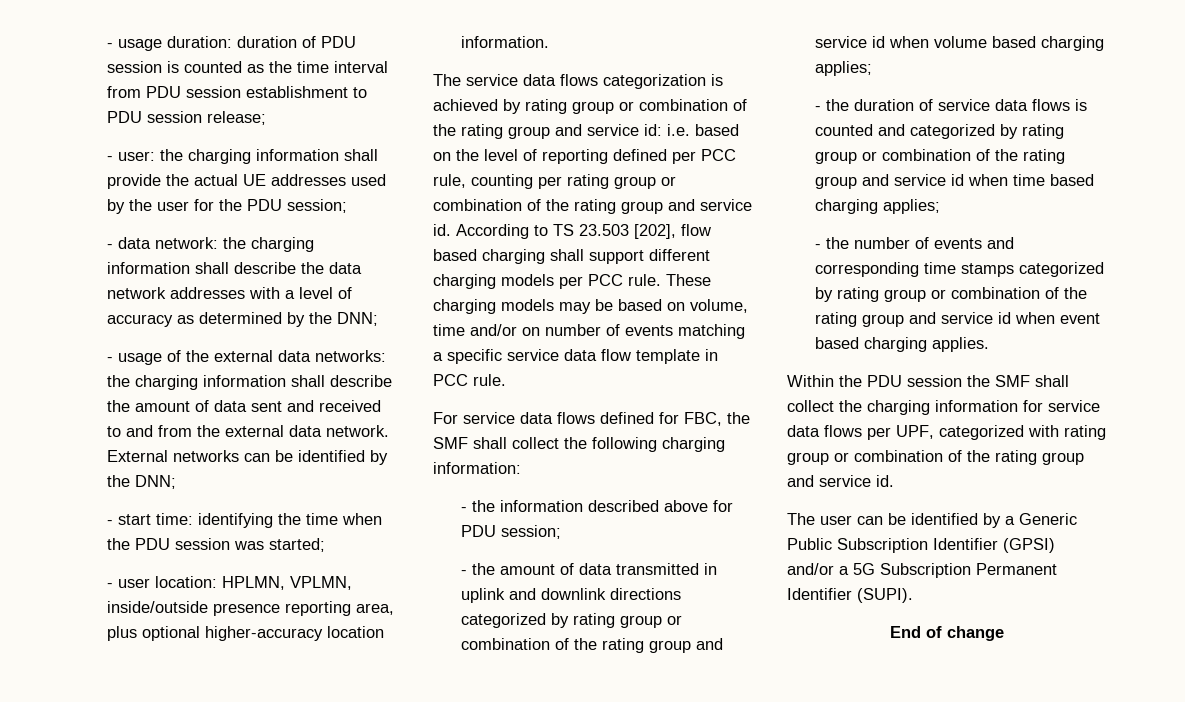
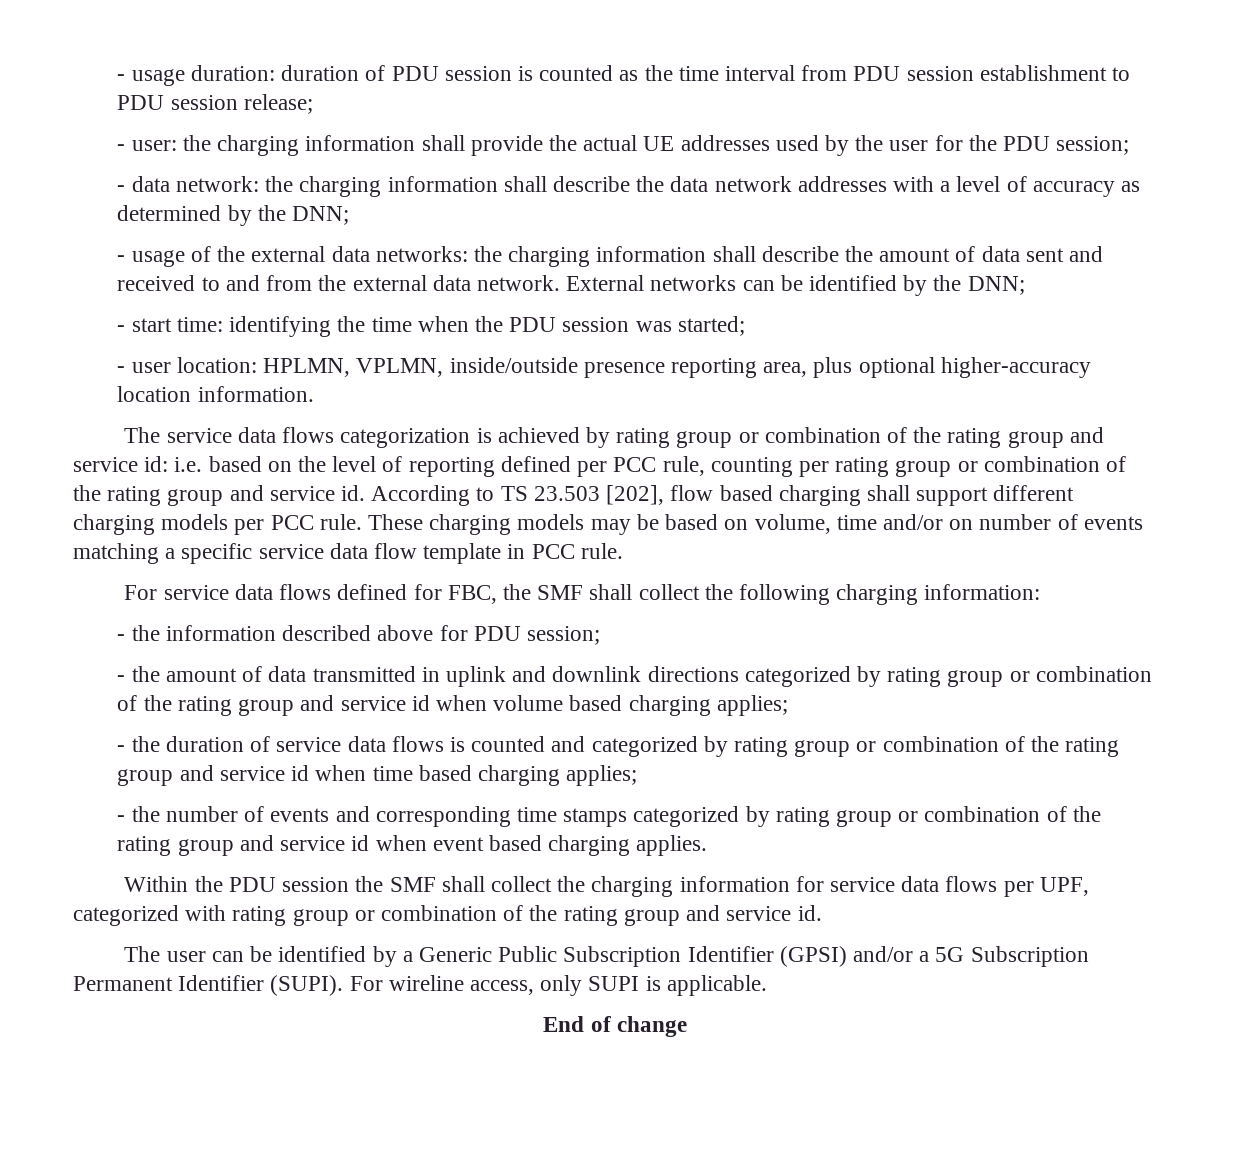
(913, 595) none -> [349,975,767,996] For wireline access, only SUPI is applicable.

